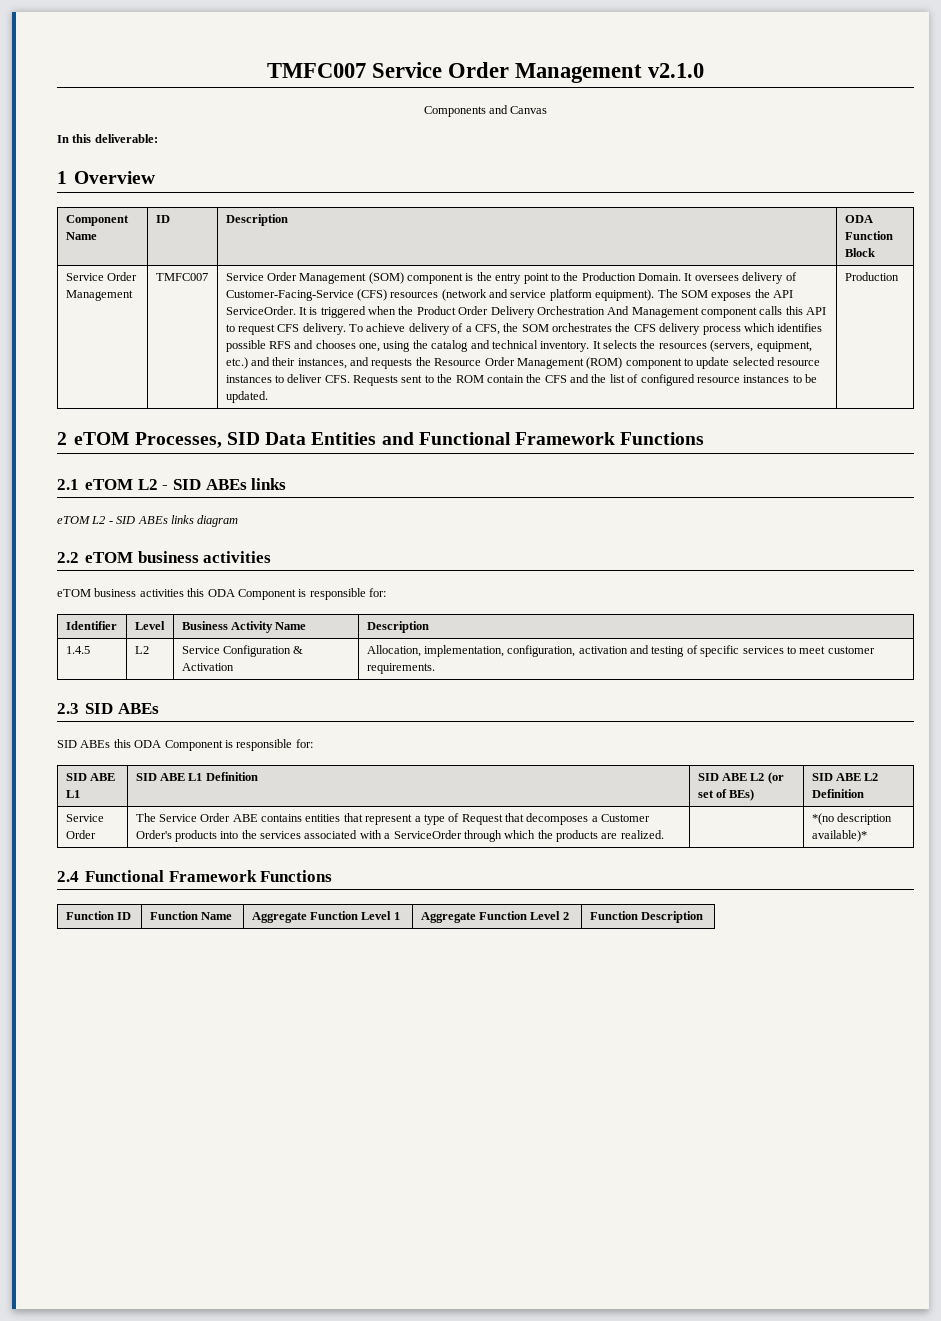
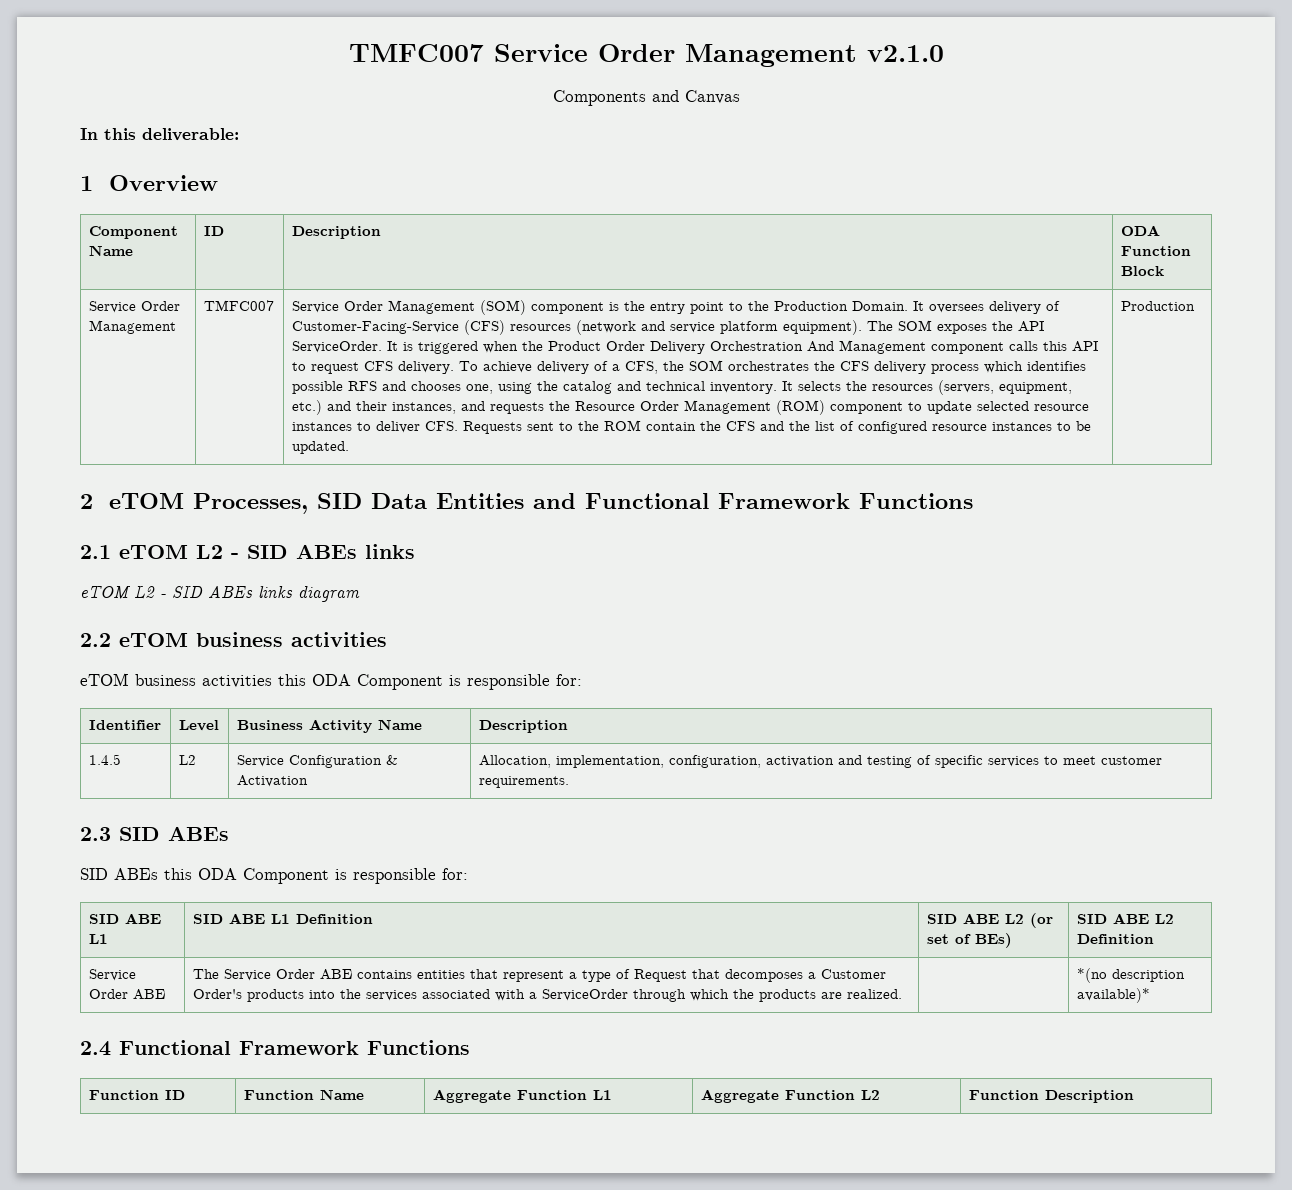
(96, 834) none -> [132,989,165,1000] ABE
[361,911,400,920] [420,911,569,923] Level 1 | Aggregate Function Level 2 -> [592,1090,612,1100] [700,1089,880,1103] L1 | Aggregate Function L2

